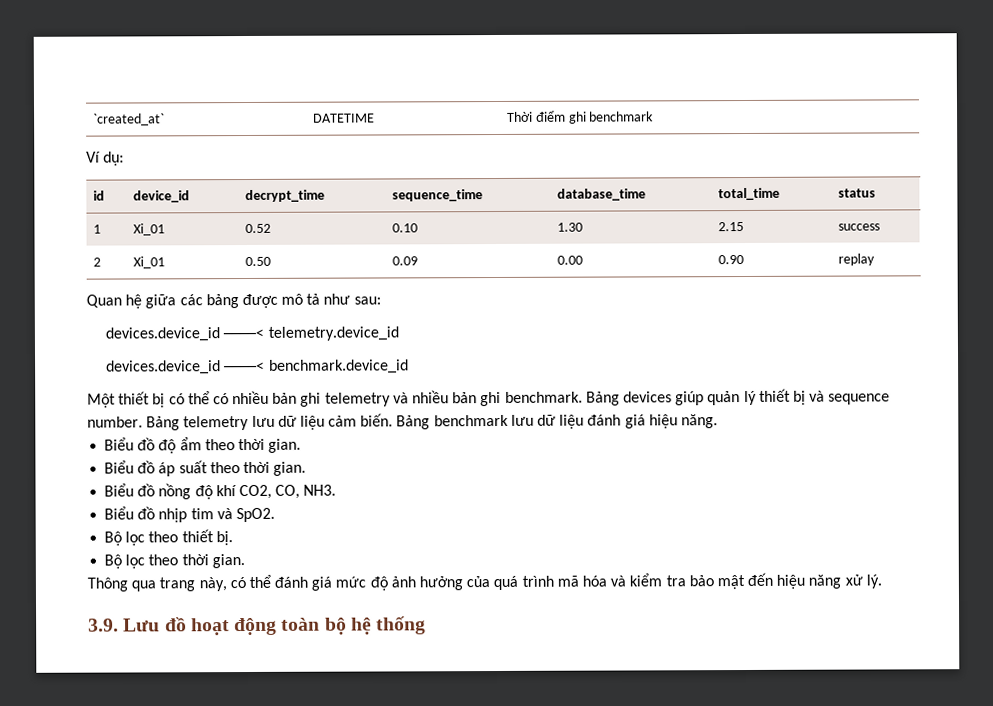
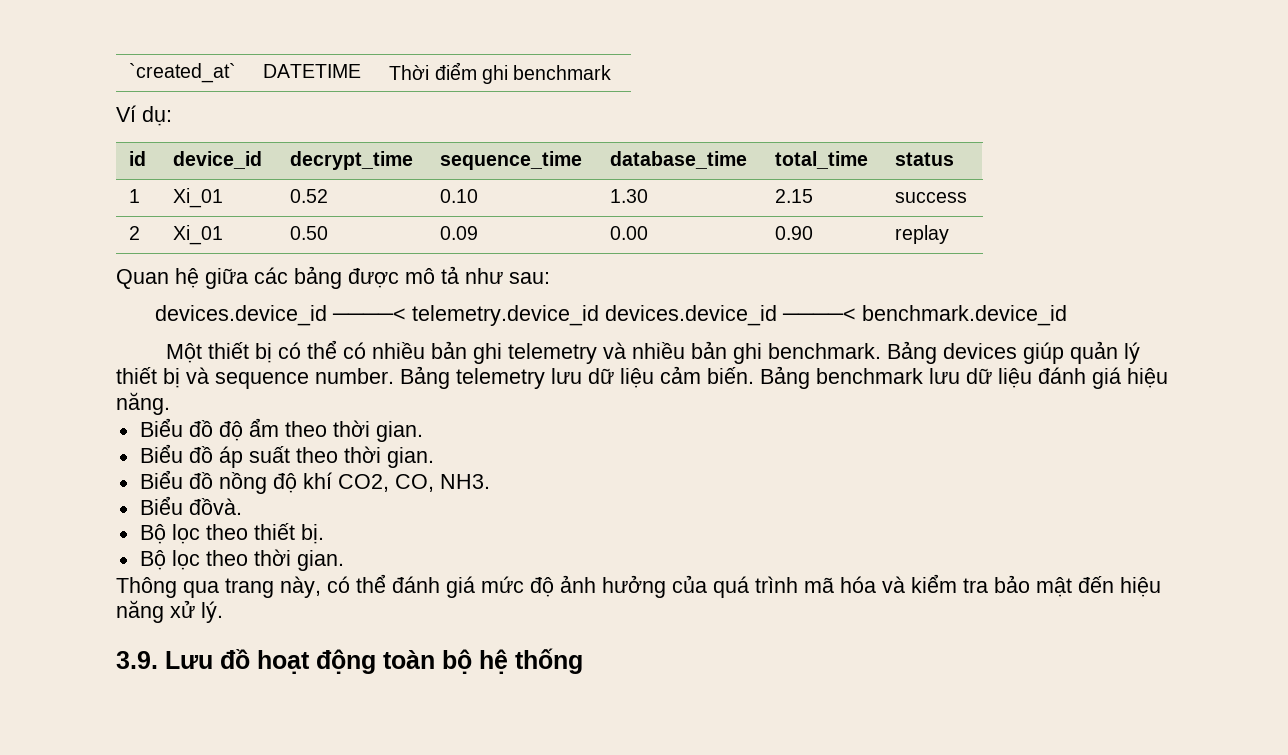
(399, 333) // -> (600, 315) none
[137,506,275,523] đồ nhịp tim và SpO2. -> [188,498,242,515] đồvà.

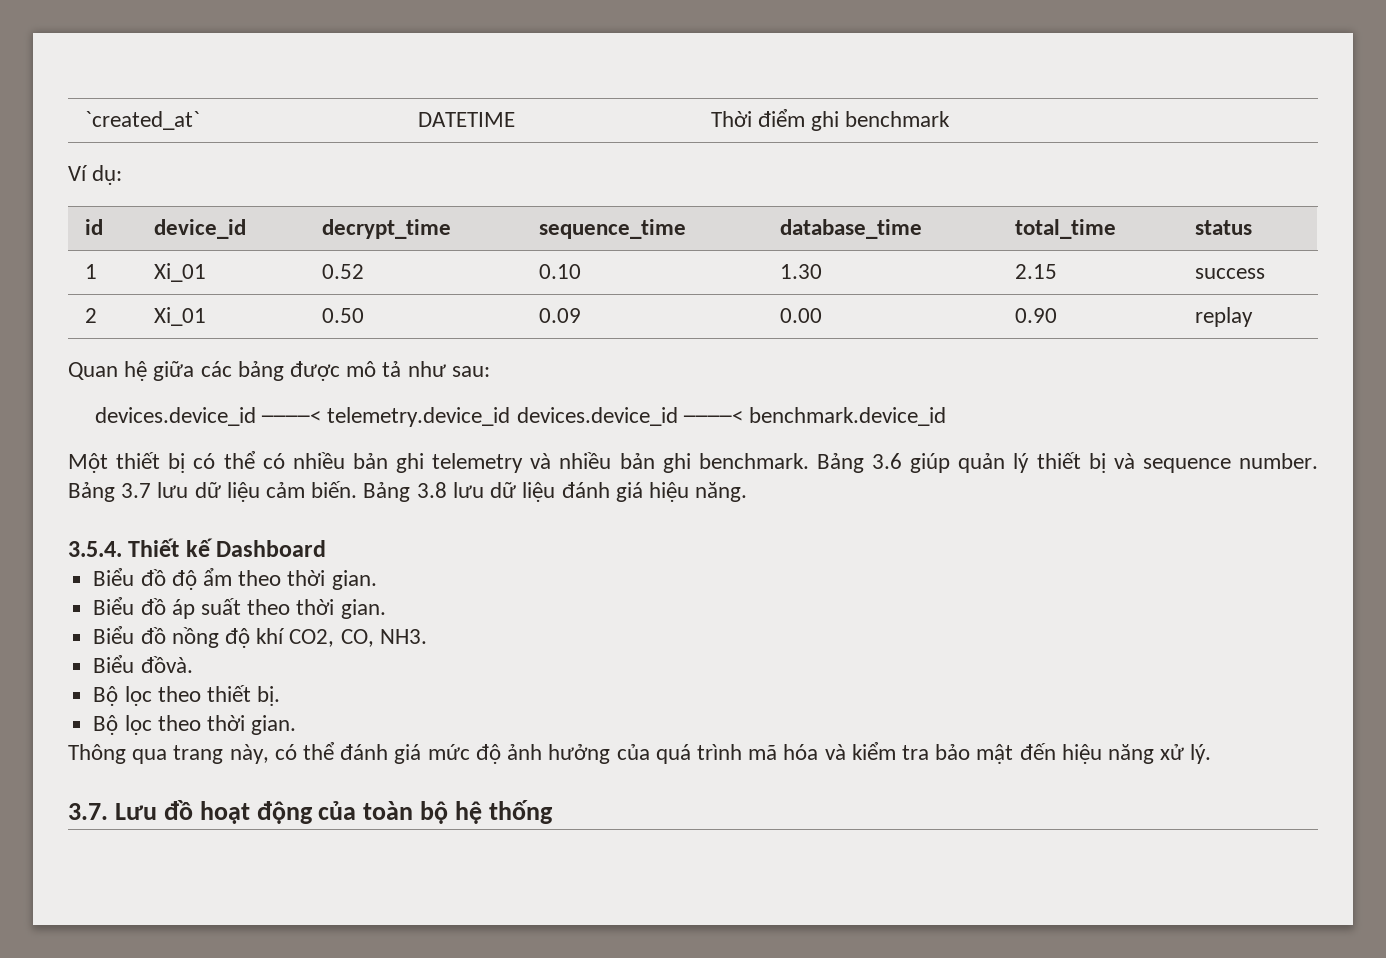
[943,343,1018,359] devices -> [872,453,902,469] 3.6
[456,368,545,389] telemetry -> [121,483,152,498] 3.7
[816,368,923,384] benchmark -> [416,482,447,498] 3.8
(170, 403) none -> [68,538,327,557] // 3.5.4. Thiết kế Dashboard
[116,651,158,669] 3.9. -> [68,803,108,820] 3.7.
(376, 661) none -> [318,801,357,820] của

